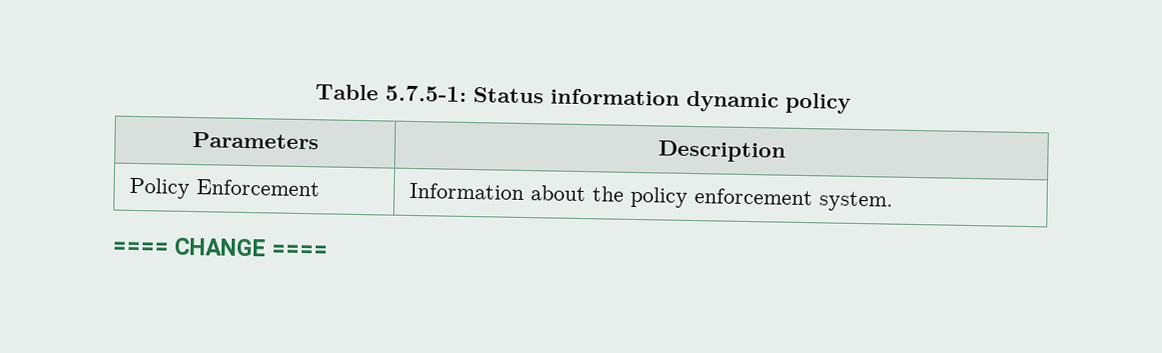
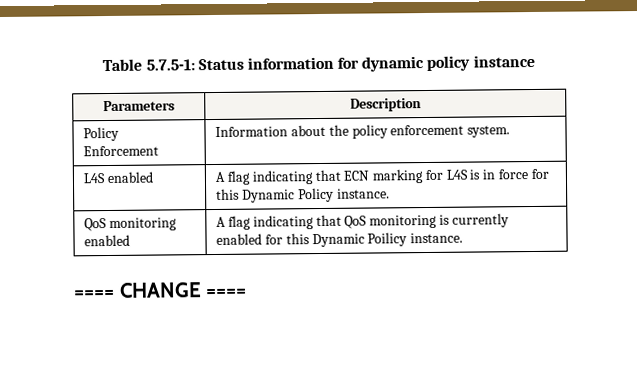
(680, 97) none -> [337,57,360,69] for
(851, 103) none -> [472,54,535,68] instance
(893, 201) none -> [83,171,153,184] [215,168,549,185] [216,187,390,203] [84,217,177,232] [84,234,131,247] [216,213,509,230] [216,232,464,248] // L4S enabled | A flag indicating that ECN marking for L4S is in force for this Dynamic Policy instance. // QoS monitoring enabled | A flag indicating that QoS monitoring is currently enabled for this Dynamic Poilicy instance.

